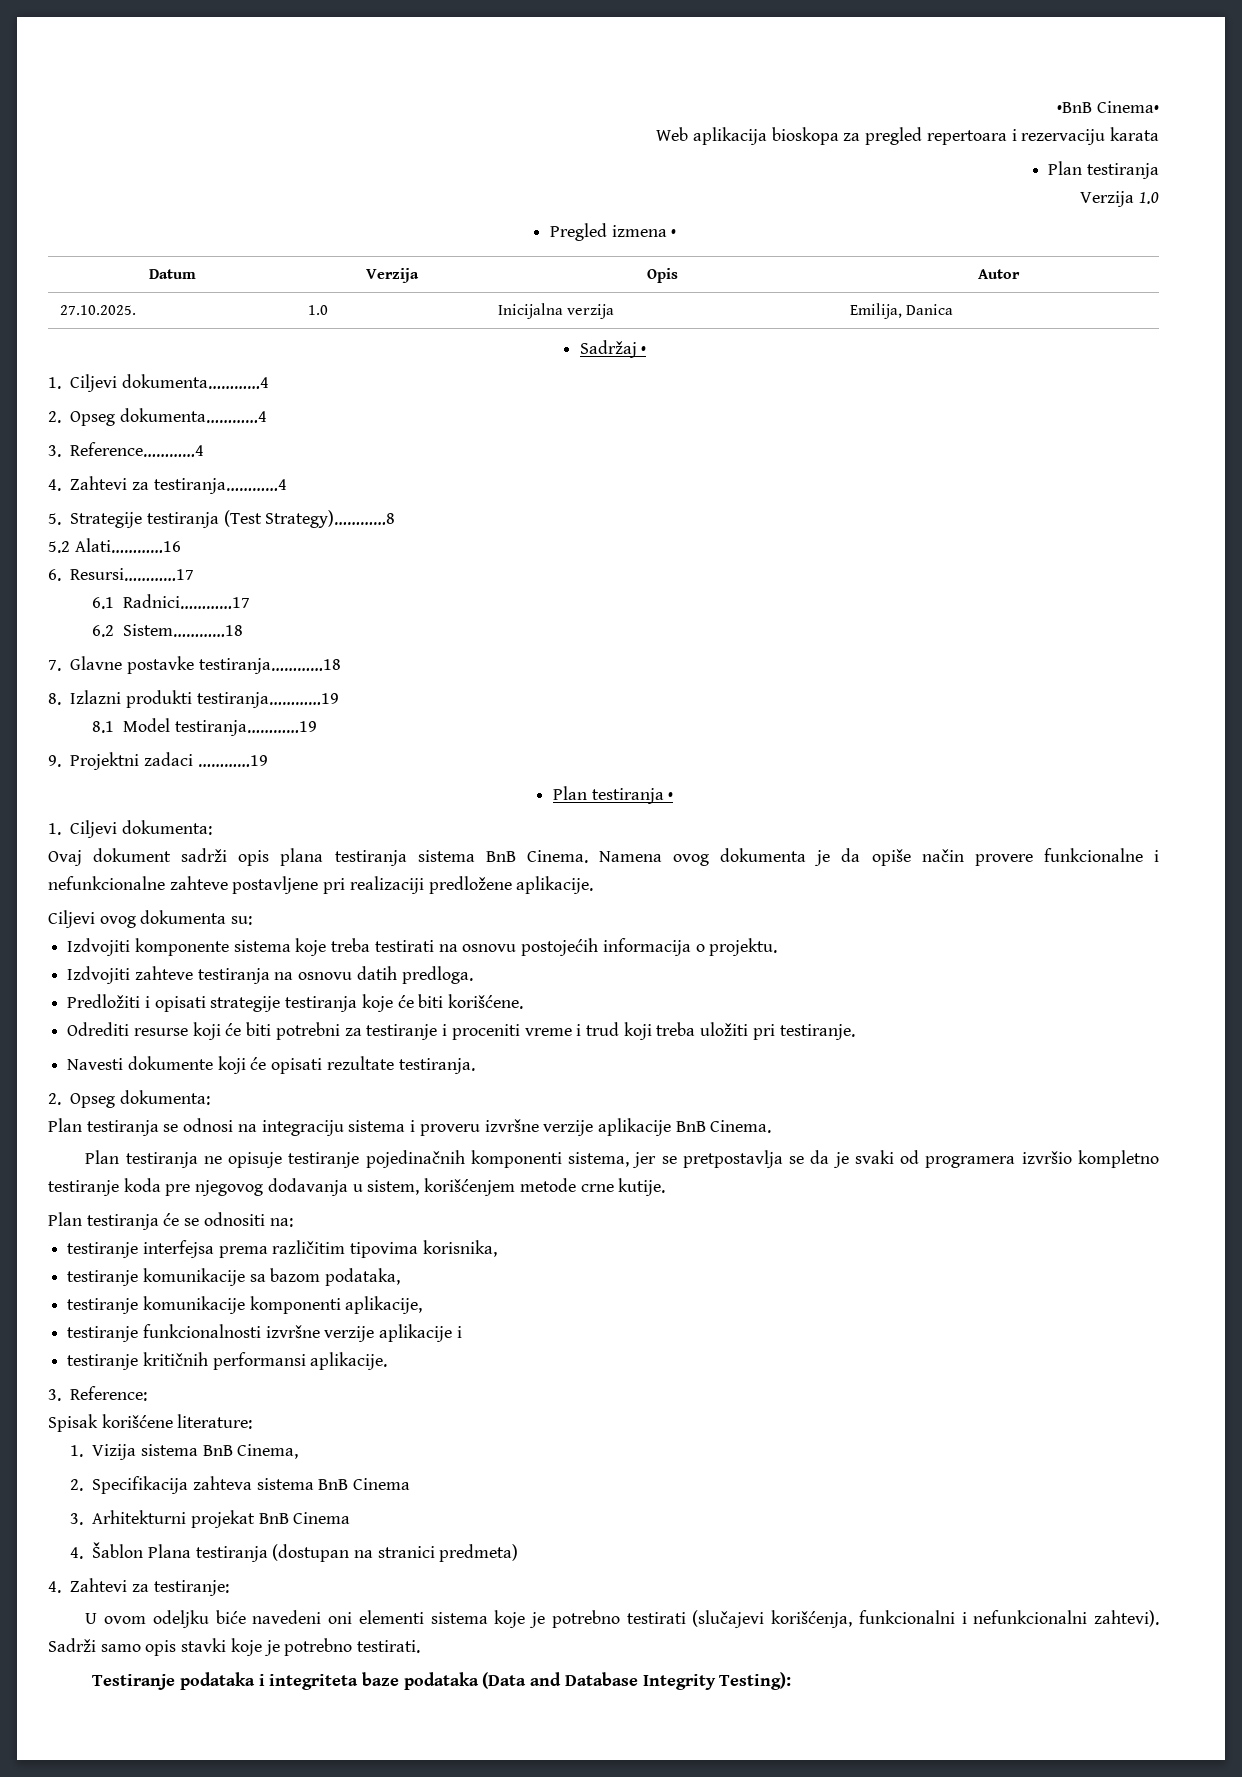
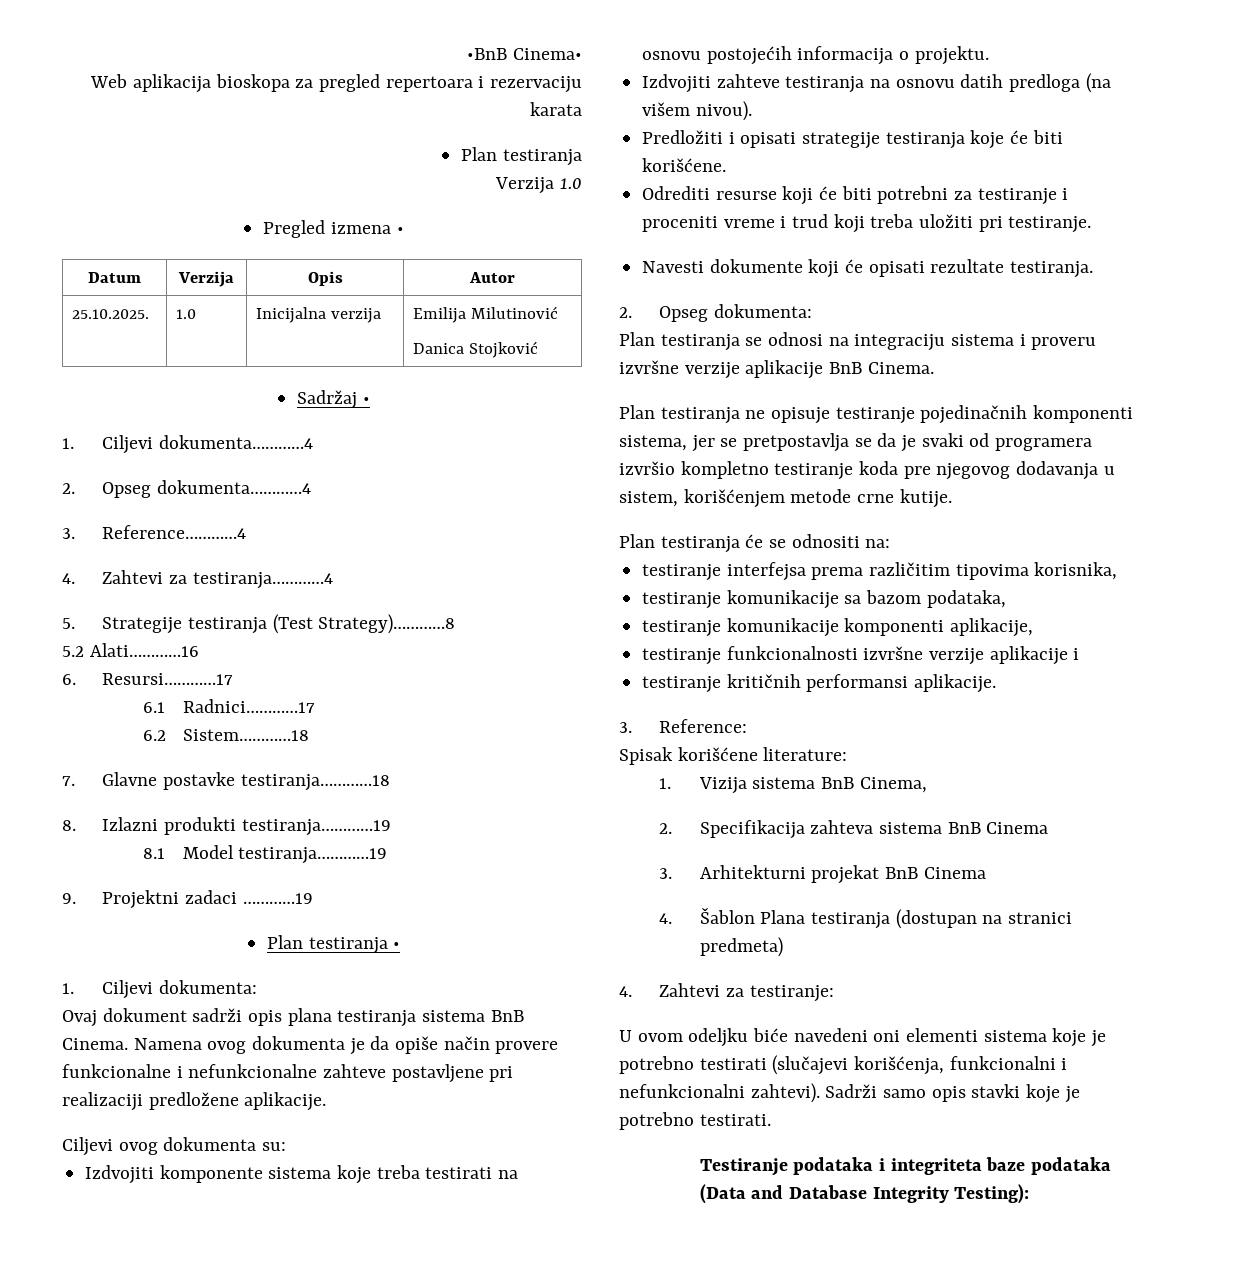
[59,305,136,315] 27.10.2025. -> [72,309,150,319] 25.10.2025.
[849,303,902,319] Emilija, -> [413,306,559,323] Emilija Milutinović //
(954, 309) none -> [469,341,539,358] Stojković
[401,966,473,984] predloga. -> [1009,73,1111,93] [642,101,752,121] predloga (na višem nivou).

